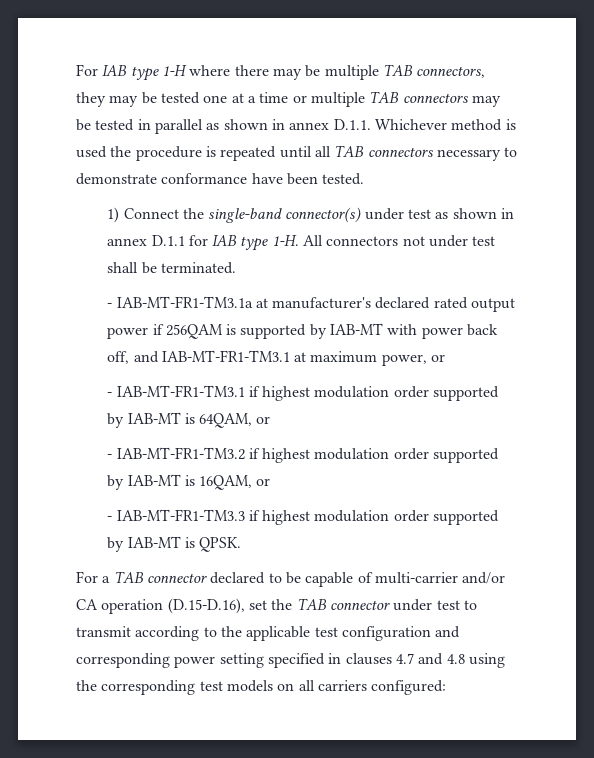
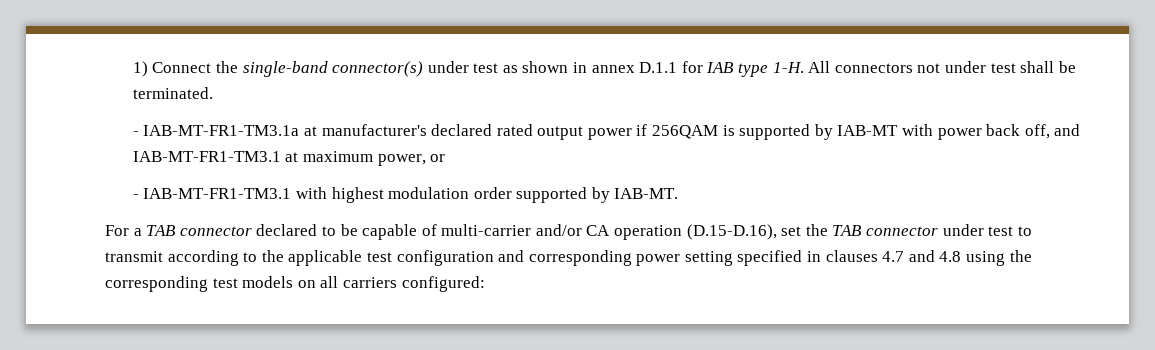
[76,64,486,81] [76,91,501,107] [76,119,516,134] [76,145,518,161] [76,173,365,185] For IAB type 1-H where there may be multiple TAB connectors, they may be tested one at a time or multiple TAB connectors may be tested in parallel as shown in annex D.1.1. Whichever method is used the procedure is repeated until all TAB connectors necessary to demonstrate conformance have been tested. // -> (132, 69) none
[248,386,500,401] [107,412,271,428] [107,447,500,463] [107,474,271,490] [107,509,500,525] [107,536,242,552] if highest modulation order supported by IAB-MT is 64QAM, or // - IAB-MT-FR1-TM3.2 if highest modulation order supported by IAB-MT is 16QAM, or // - IAB-MT-FR1-TM3.3 if highest modulation order supported by IAB-MT is QPSK. -> [295,187,679,203] with highest modulation order supported by IAB-MT.

